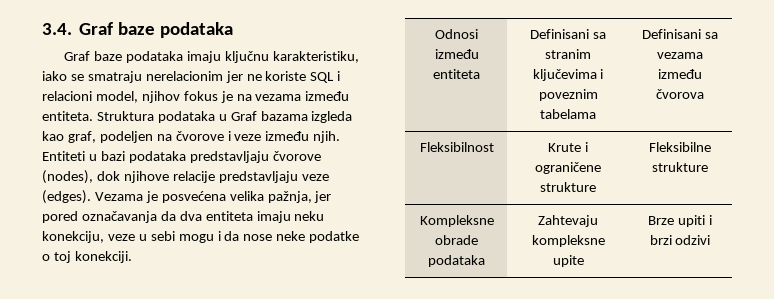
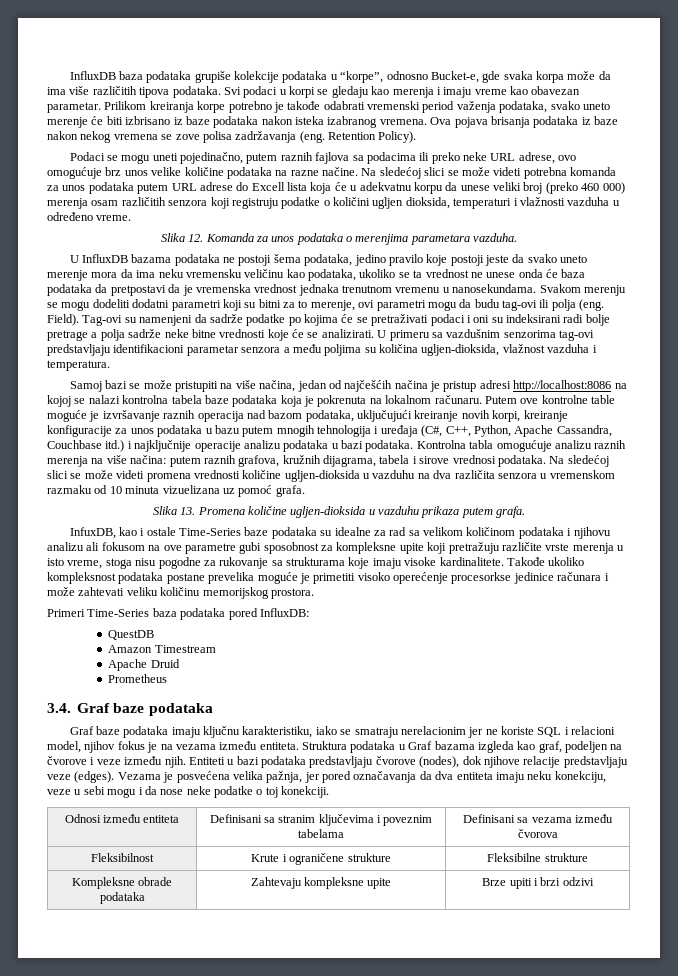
(42, 29) none -> [69,71,611,83] [47,86,581,98] [47,101,610,113] [47,116,618,128] [47,131,417,143] [69,152,577,164] [47,167,616,179] [47,182,625,194] [47,197,620,209] [47,212,132,221] [160,233,518,245] [69,254,588,266] [47,269,586,281] [47,284,626,296] [47,299,605,311] [47,314,610,326] [47,329,594,341] [47,344,597,356] [47,360,110,371] [69,380,627,392] [47,395,615,407] [47,410,568,422] [47,425,612,437] [47,440,627,452] [47,455,609,467] [47,470,615,482] [47,485,305,497] [152,506,526,518] [69,527,611,539] [47,542,624,554] [47,557,585,569] [47,572,609,584] [47,587,314,599] [47,608,309,620] [108,630,155,640] [108,645,216,653] [108,659,180,671] [108,674,168,683] InfluxDB baza podataka grupiše kolekcije podataka u “korpe”, odnosno Bucket-e, gde svaka korpa može da ima više različitih tipova podataka. Svi podaci u korpi se gledaju kao merenja i imaju vreme kao obavezan parametar. Prilikom kreiranja korpe potrebno je takođe odabrati vremenski period važenja podataka, svako uneto merenje će biti izbrisano iz baze podataka nakon isteka izabranog vremena. Ova pojava brisanja podataka iz baze nakon nekog vremena se zove polisa zadržavanja (eng. Retention Policy). // Podaci se mogu uneti pojedinačno, putem raznih fajlova sa podacima ili preko neke URL adrese, ovo omogućuje brz unos velike količine podataka na razne načine. Na sledećoj slici se može videti potrebna komanda za unos podataka putem URL adrese do Excell lista koja će u adekvatnu korpu da unese veliki broj (preko 460 000) merenja osam različitih senzora koji registruju podatke o količini ugljen dioksida, temperaturi i vlažnosti vazduha u određeno vreme. // Slika 12. Komanda za unos podataka o merenjima parametara vazduha. // U InfluxDB bazama podataka ne postoji šema podataka, jedino pravilo koje postoji jeste da svako uneto merenje mora da ima neku vremensku veličinu kao podataka, ukoliko se ta vrednost ne unese onda će baza podataka da pretpostavi da je vremenska vrednost jednaka trenutnom vremenu u nanosekundama. Svakom merenju se mogu dodeliti dodatni parametri koji su bitni za to merenje, ovi parametri mogu da budu tag-ovi ili polja (eng. Field). Tag-ovi su namenjeni da sadrže podatke po kojima će se pretraživati podaci i oni su indeksirani radi bolje pretrage a polja sadrže neke bitne vrednosti koje će se analizirati. U primeru sa vazdušnim senzorima tag-ovi predstavljaju identifikacioni parametar senzora a među poljima su količina ugljen-dioksida, vlažnost vazduha i temperatura. // Samoj bazi se može pristupiti na više načina, jedan od najčešćih načina je pristup adresi http://localhost:8086 na kojoj se nalazi kontrolna tabela baze podataka koja je pokrenuta na lokalnom računaru. Putem ove kontrolne table moguće je izvršavanje raznih operacija nad bazom podataka, uključujući kreiranje novih korpi, kreiranje konfiguracije za unos podataka u bazu putem mnogih tehnologija i uređaja (C#, C++, Python, Apache Cassandra, Couchbase itd.) i najključnije operacije analizu podataka u bazi podataka. Kontrolna tabla omogućuje analizu raznih merenja na više načina: putem raznih grafova, kružnih dijagrama, tabela i sirove vrednosi podataka. Na sledećoj slici se može videti promena vrednosti količine ugljen-dioksida u vazduhu na dva različita senzora u vremenskom razmaku od 10 minuta vizuelizana uz pomoć grafa. // Slika 13. Promena količine ugljen-dioksida u vazduhu prikaza putem grafa. // InfuxDB, kao i ostale Time-Series baze podataka su idealne za rad sa velikom količinom podataka i njihovu analizu ali fokusom na ove parametre gubi sposobnost za kompleksne upite koji pretražuju različite vrste merenja u isto vreme, stoga nisu pogodne za rukovanje sa strukturama koje imaju visoke kardinalitete. Takođe ukoliko kompleksnost podataka postane prevelika moguće je primetiti visoko operećenje procesorkse jedinice računara i može zahtevati veliku količinu memorijskog prostora. // Primeri Time-Series baza podataka pored InfluxDB: // QuestDB // Amazon Timestream // Apache Druid // Prometheus //

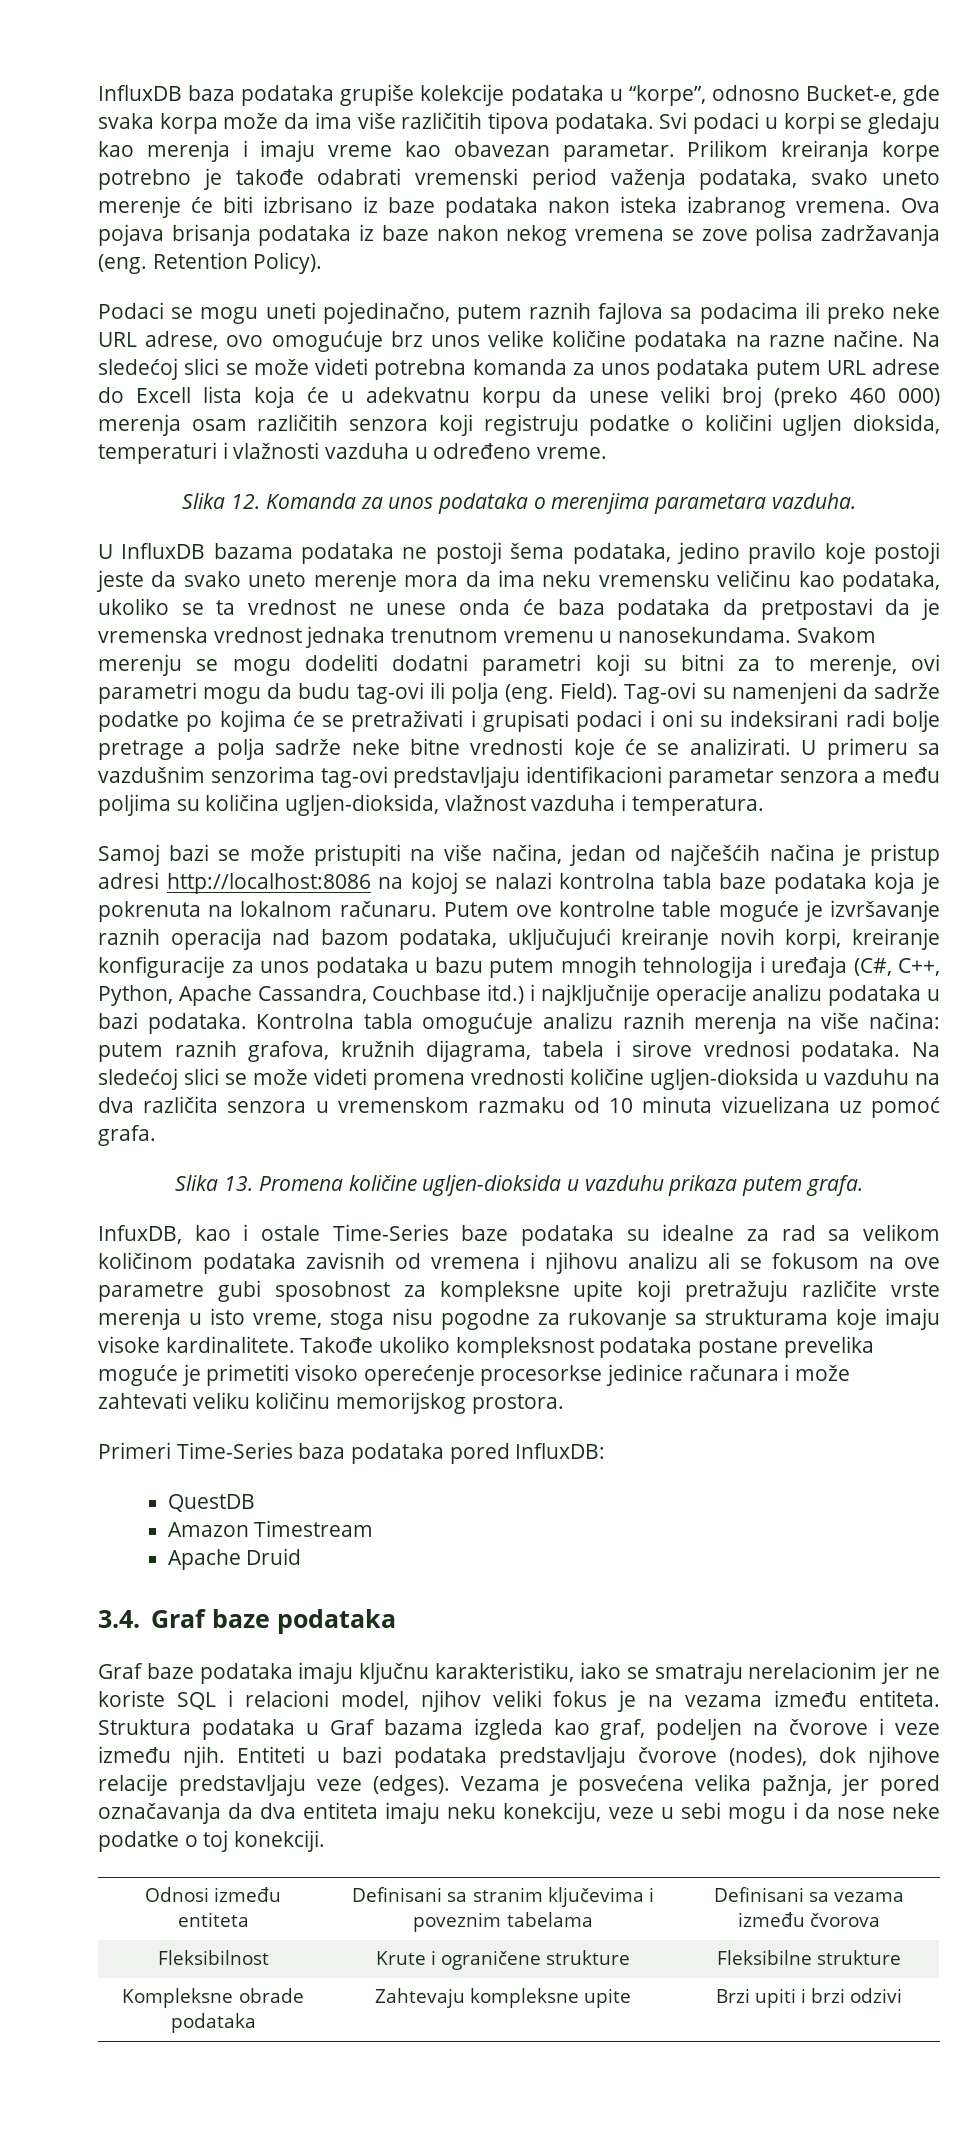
(429, 320) none -> [470,710,569,732] i grupisati
[171,395,202,404] tabela -> [662,873,712,889] tabla
(564, 533) none -> [306,1252,520,1269] zavisnih od vremena
(100, 546) none -> [740,1257,762,1269] se
[108,674,168,683] // Prometheus -> (302, 1556) none
(116, 747) none -> [492,1690,542,1707] veliki
[482,878,507,886] Brze -> [715,1988,750,2003] Brzi

